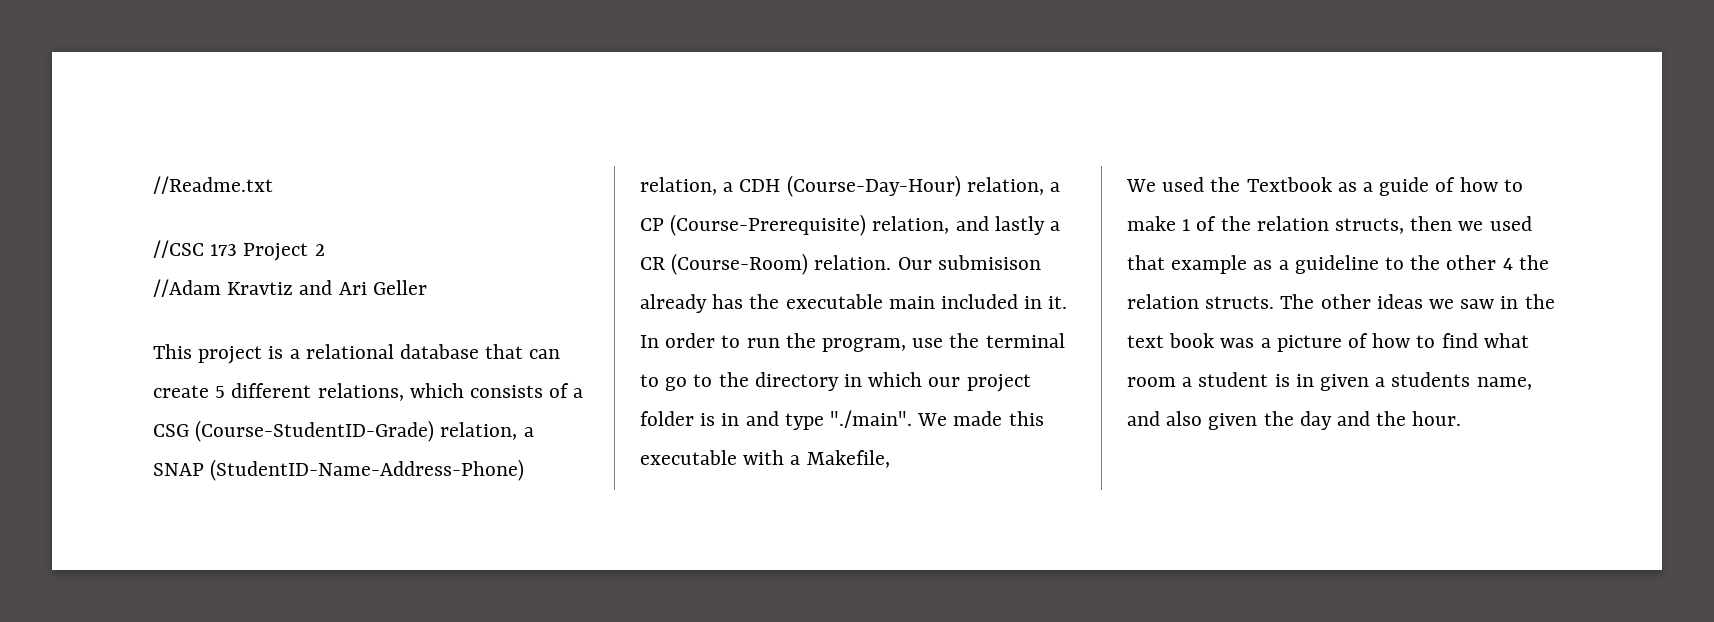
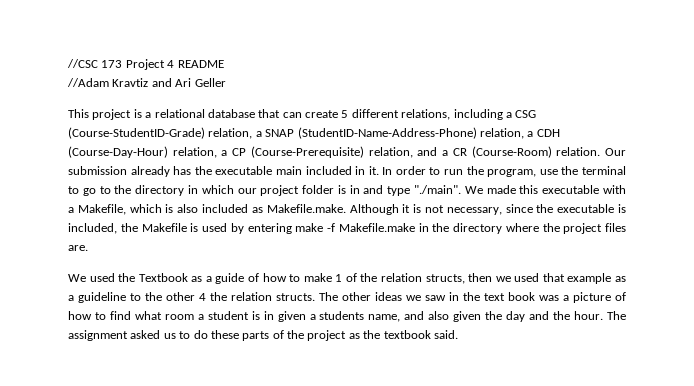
[153,176,273,194] //Readme.txt // -> (67, 63) none
[314,244,325,256] 2 -> [167,60,224,68] 4 README
[409,383,570,398] which consists of -> [453,109,503,120] including
[994,216,1045,235] lastly -> (438, 151) none
[937,255,1041,270] submisison -> [68,166,127,175] submission
(890, 459) none -> [129,204,626,215] [68,223,626,234] [68,245,88,251] which is also included as Makefile.make. Although it is not necessary, since the executable is included, the Makefile is used by entering make -f Makefile.make in the directory where the project files are.
(1462, 418) none -> [607,311,627,320] [68,330,458,341] The assignment asked us to do these parts of the project as the textbook said.

